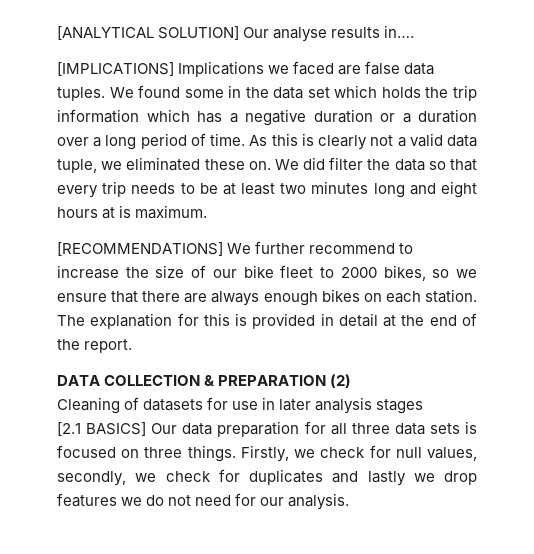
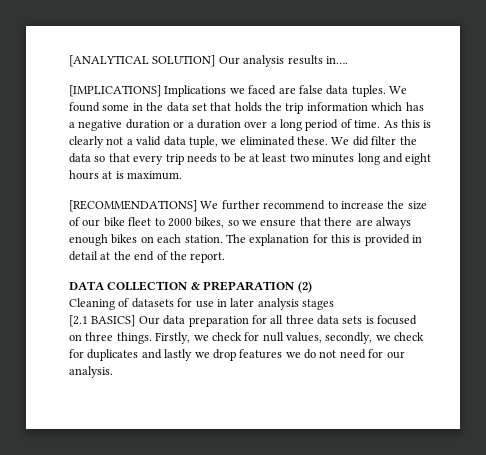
[273,27,328,42] analyse -> [243,55,285,67] analysis
[334,85,378,98] which -> [210,102,232,111] that
[204,159,271,170] these on. -> [297,136,328,145] these.

